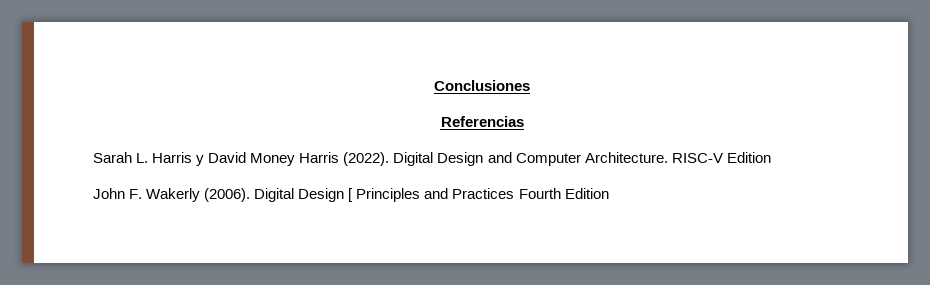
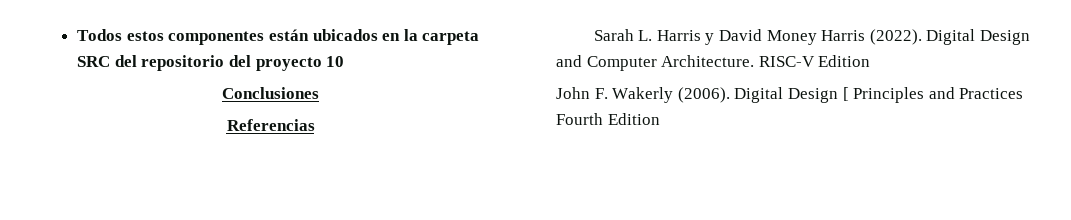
(434, 85) none -> [77,29,480,45] [77,55,345,71] Todos estos componentes están ubicados en la carpeta SRC del repositorio del proyecto 10 //

